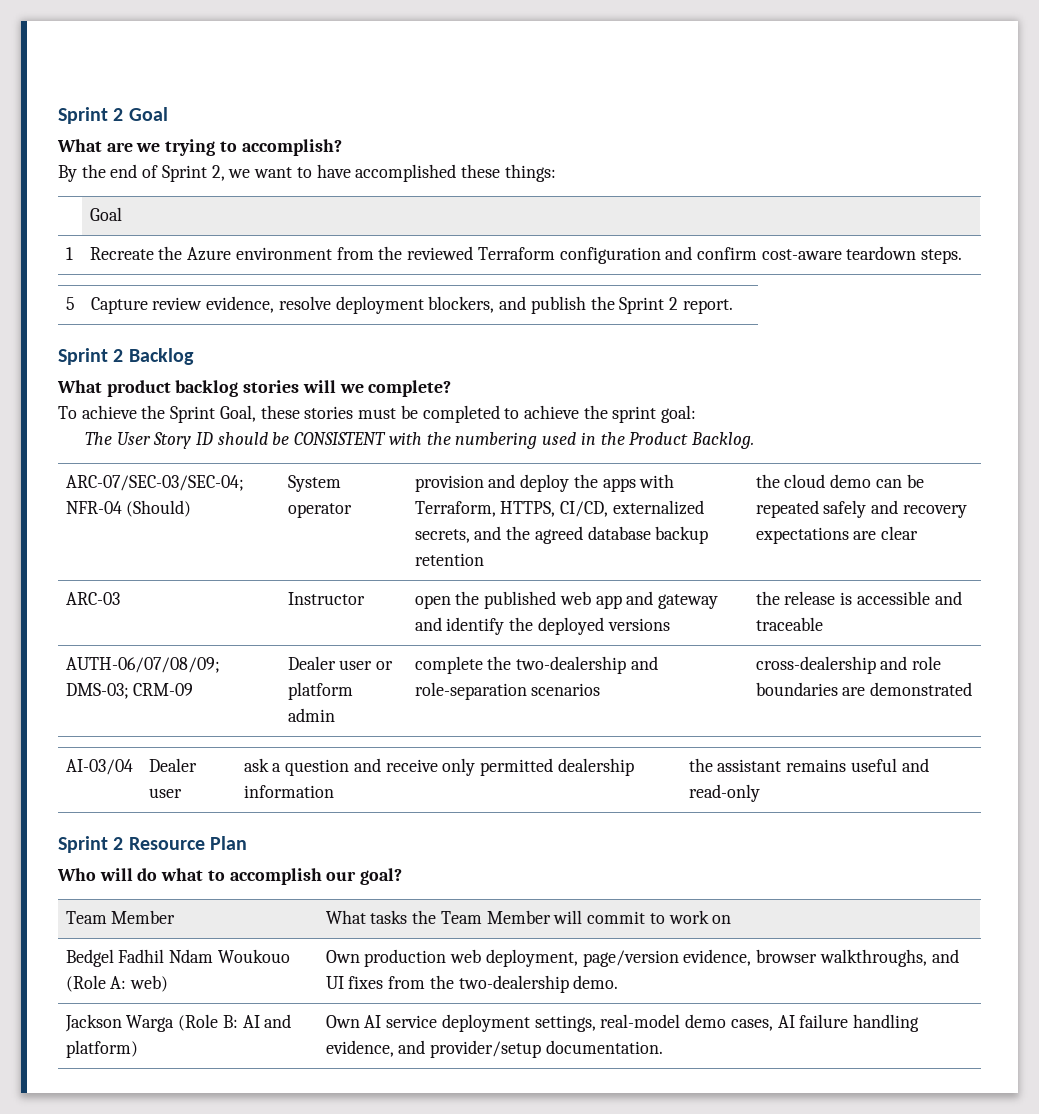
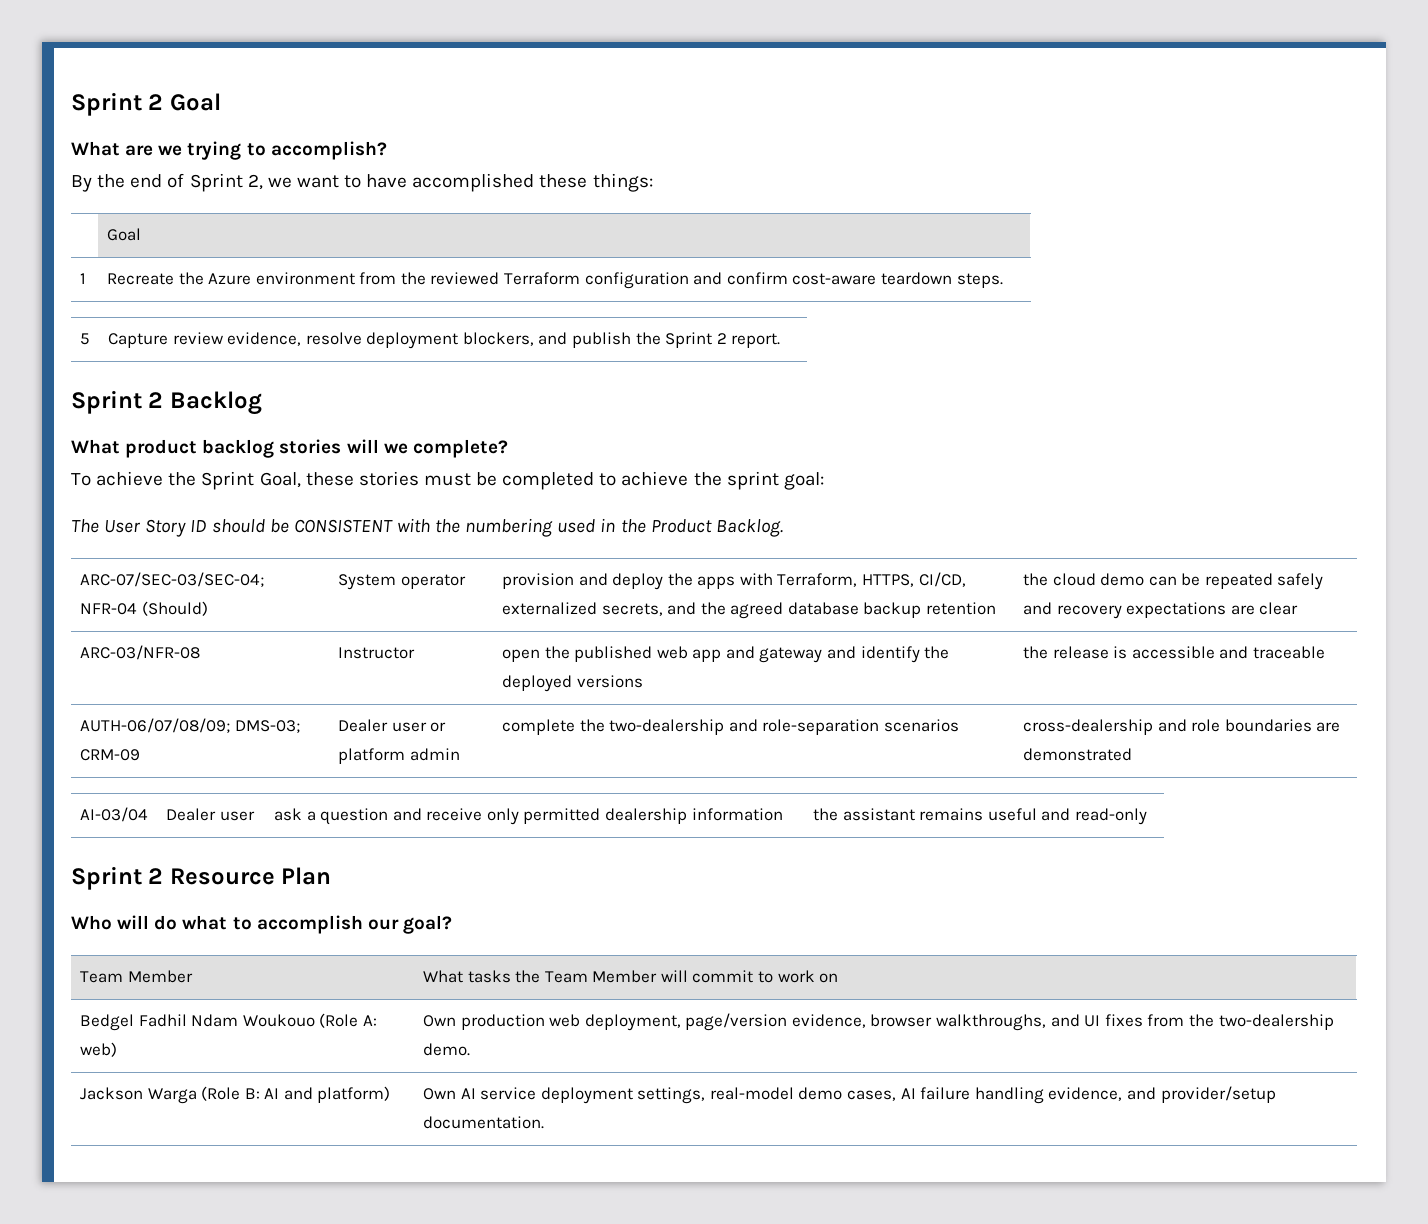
[65,592,120,605] ARC-03 -> [79,645,200,660] ARC-03/NFR-08

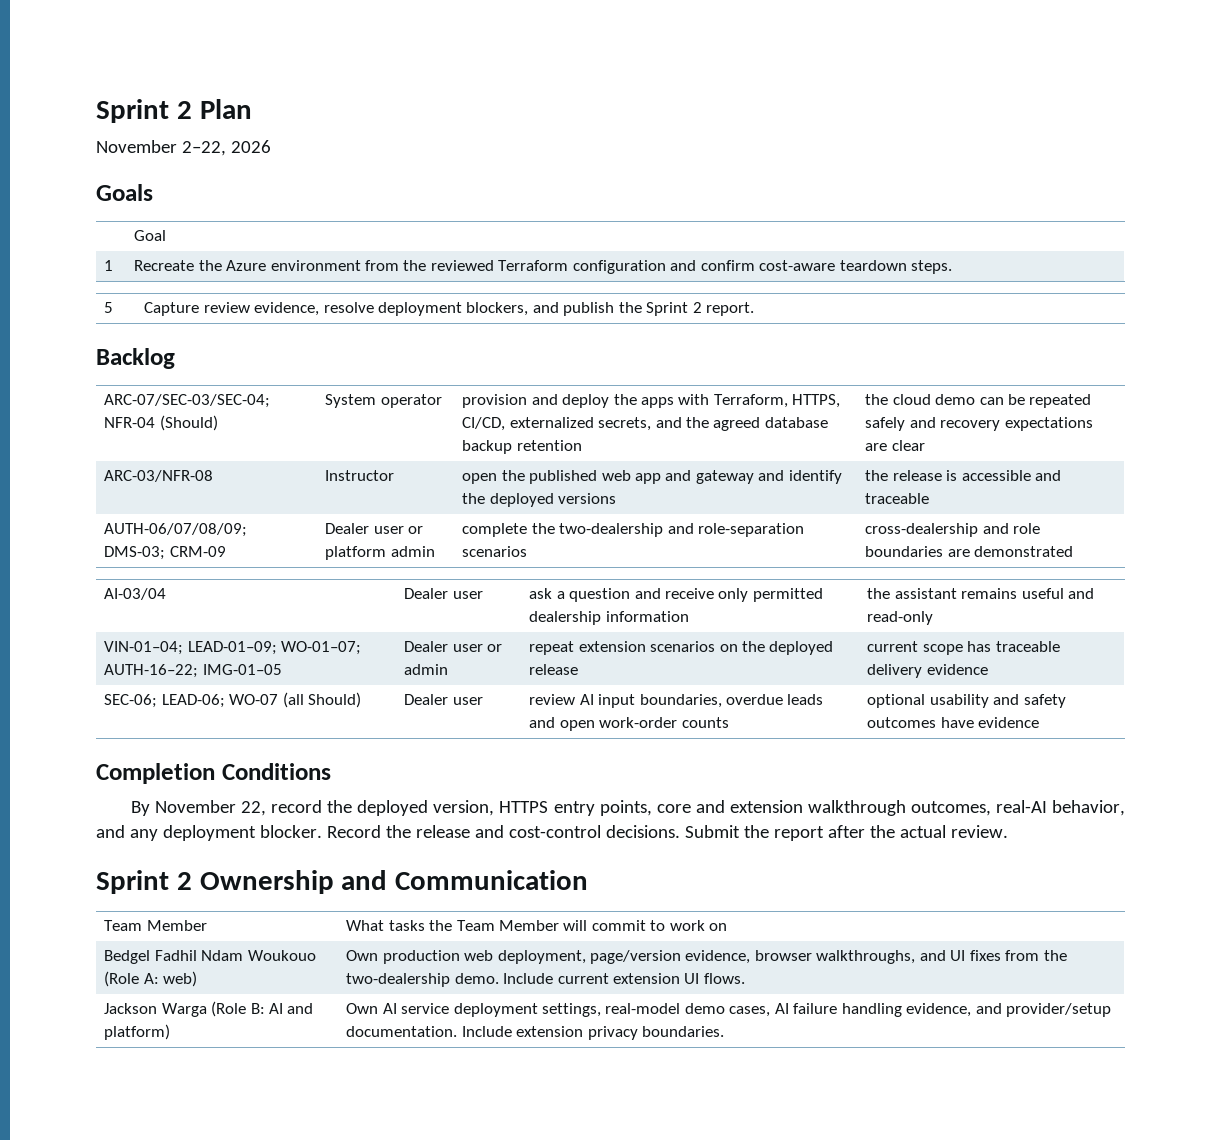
[71,92,221,116] [71,141,387,160] [71,173,653,192] Sprint 2 Goal // What are we trying to accomplish? // By the end of Sprint 2, we want to have accomplished these things: -> [96,99,252,123] [96,140,271,156] [96,184,153,201] Sprint 2 Plan // November 2–22, 2026 // Goals
[71,390,164,414] Sprint 2 -> (755, 309) none
[71,439,508,458] [71,471,824,490] [71,518,783,537] // What product backlog stories will we complete? // To achieve the Sprint Goal, these stories must be completed to achieve the sprint goal: // The User Story ID should be CONSISTENT with the numbering used in the Product Backlog. -> (175, 358) none
[71,866,332,890] [71,915,452,934] // Sprint 2 Resource Plan // Who will do what to accomplish our goal? -> [104,641,362,655] [104,664,282,678] [404,641,503,652] [404,664,449,675] [529,641,834,655] [529,664,579,675] [867,641,1060,655] [867,664,988,678] [104,692,361,708] [404,694,483,705] [529,694,824,708] [529,717,729,731] [867,694,1066,708] [867,717,1040,728] [96,763,331,784] [130,800,1125,816] [96,825,1008,841] [96,870,589,894] // VIN-01–04; LEAD-01–09; WO-01–07; AUTH-16–22; IMG-01–05 | Dealer user or admin | repeat extension scenarios on the deployed release | current scope has traceable delivery evidence // SEC-06; LEAD-06; WO-07 (all Should) | Dealer user | review AI input boundaries, overdue leads and open work-order counts | optional usability and safety outcomes have evidence // Completion Conditions // By November 22, record the deployed version, HTTPS entry points, core and extension walkthrough outcomes, real-AI behavior, and any deployment blocker. Record the release and cost-control decisions. Submit the report after the actual review. // Sprint 2 Ownership and Communication
(470, 1049) none -> [503,973,745,984] Include current extension UI flows.
(544, 1122) none -> [461,1026,724,1040] Include extension privacy boundaries.

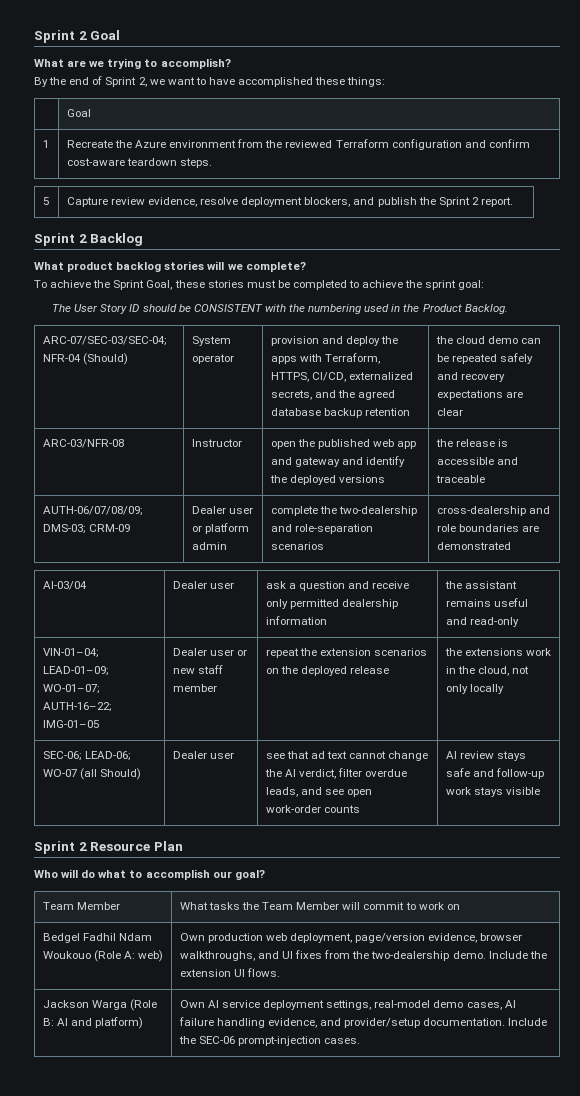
[96,99,252,123] [96,140,271,156] [96,184,153,201] Sprint 2 Plan // November 2–22, 2026 // Goals -> [34,30,121,43] [34,58,231,69] [34,76,386,87] Sprint 2 Goal // What are we trying to accomplish? // By the end of Sprint 2, we want to have accomplished these things:
(755, 309) none -> [34,233,87,246] Sprint 2
(175, 358) none -> [34,261,306,272] [34,280,485,290] [52,304,508,314] // What product backlog stories will we complete? // To achieve the Sprint Goal, these stories must be completed to achieve the sprint goal: // The User Story ID should be CONSISTENT with the numbering used in the Product Backlog.
[404,664,449,675] admin -> [172,665,223,674] [172,684,217,692] new staff member
(575, 648) none -> [299,648,317,656] the
[867,641,1060,655] [867,664,988,678] current scope has traceable delivery evidence -> [444,648,552,656] [445,666,530,676] [445,684,504,694] the extensions work in the cloud, not only locally
[529,694,824,708] [529,717,729,731] [867,694,1066,708] [867,717,1040,728] [96,763,331,784] [130,800,1125,816] [96,825,1008,841] [96,870,589,894] review AI input boundaries, overdue leads and open work-order counts | optional usability and safety outcomes have evidence // Completion Conditions // By November 22, record the deployed version, HTTPS entry points, core and extension walkthrough outcomes, real-AI behavior, and any deployment blocker. Record the release and cost-control decisions. Submit the report after the actual review. // Sprint 2 Ownership and Communication -> [265,751,429,761] [264,768,408,779] [265,787,373,797] [265,805,360,813] [445,751,527,761] [445,768,545,779] [445,787,541,797] [34,841,183,854] [34,869,265,880] see that ad text cannot change the AI verdict, filter overdue leads, and see open work-order counts | AI review stays safe and follow-up work stays visible // Sprint 2 Resource Plan // Who will do what to accomplish our goal?
[557,973,609,984] current -> [529,951,547,959] the
[516,1026,724,1040] extension privacy boundaries. -> [178,1036,361,1046] the SEC-06 prompt-injection cases.

